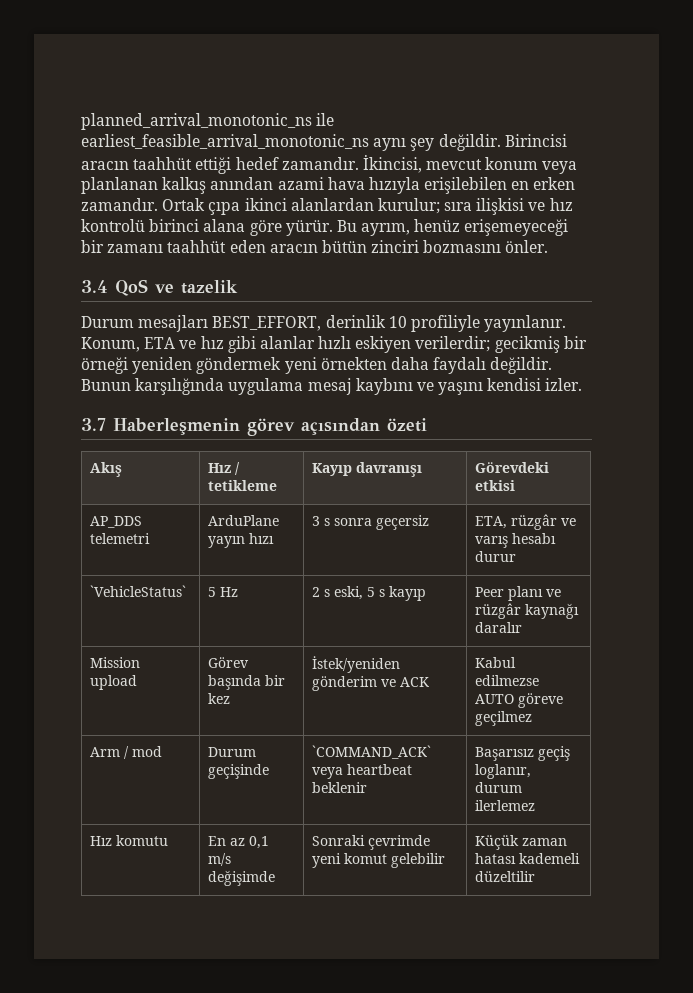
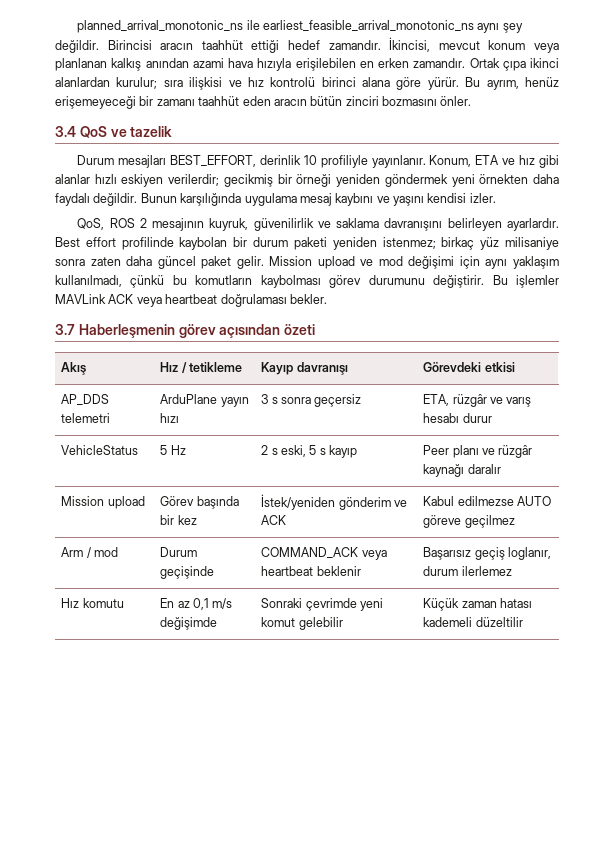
(583, 384) none -> [77,218,559,231] [55,237,559,250] [55,256,560,269] [55,275,560,288] [55,294,327,307] // QoS, ROS 2 mesajının kuyruk, güvenilirlik ve saklama davranışını belirleyen ayarlardır. Best effort profilinde kaybolan bir durum paketi yeniden istenmez; birkaç yüz milisaniye sonra zaten daha güncel paket gelir. Mission upload ve mod değişimi için aynı yaklaşım kullanılmadı, çünkü bu komutların kaybolması görev durumunu değiştirir. Bu işlemler MAVLink ACK veya heartbeat doğrulaması bekler.
[90,585,187,597] `VehicleStatus` -> [61,445,139,455] VehicleStatus
[312,745,432,759] `COMMAND_ACK` -> [261,547,359,558] COMMAND_ACK

